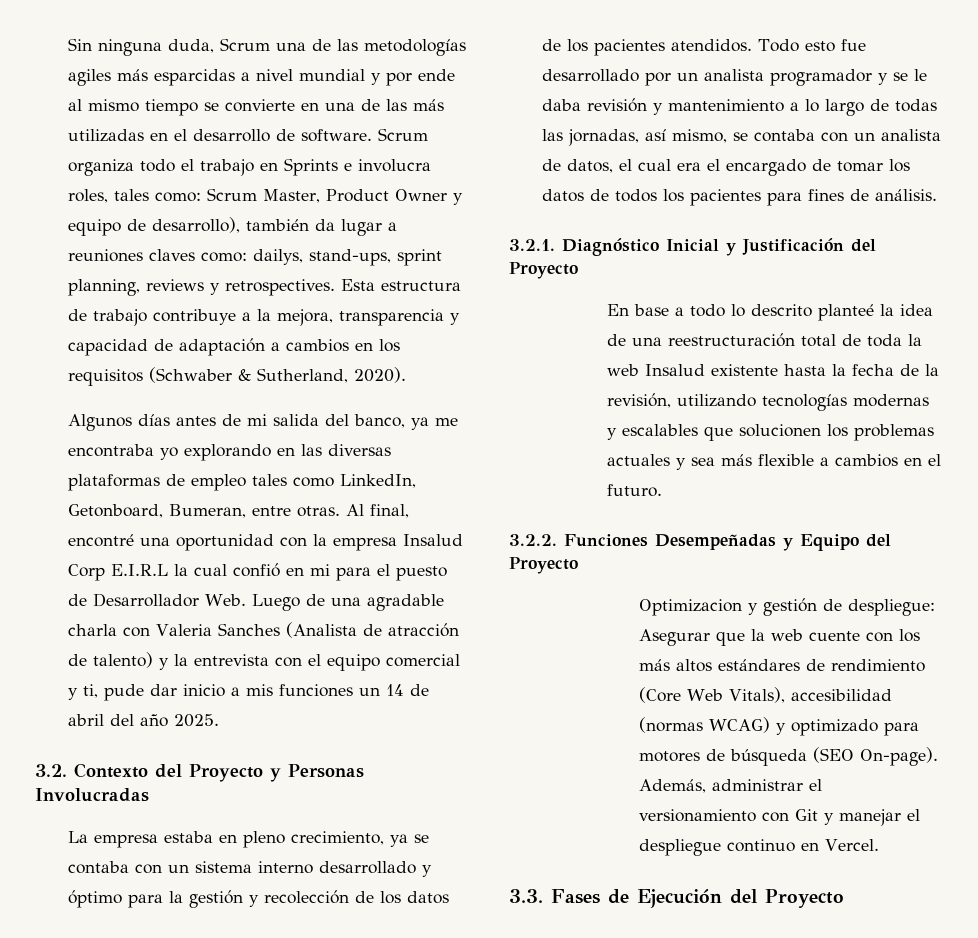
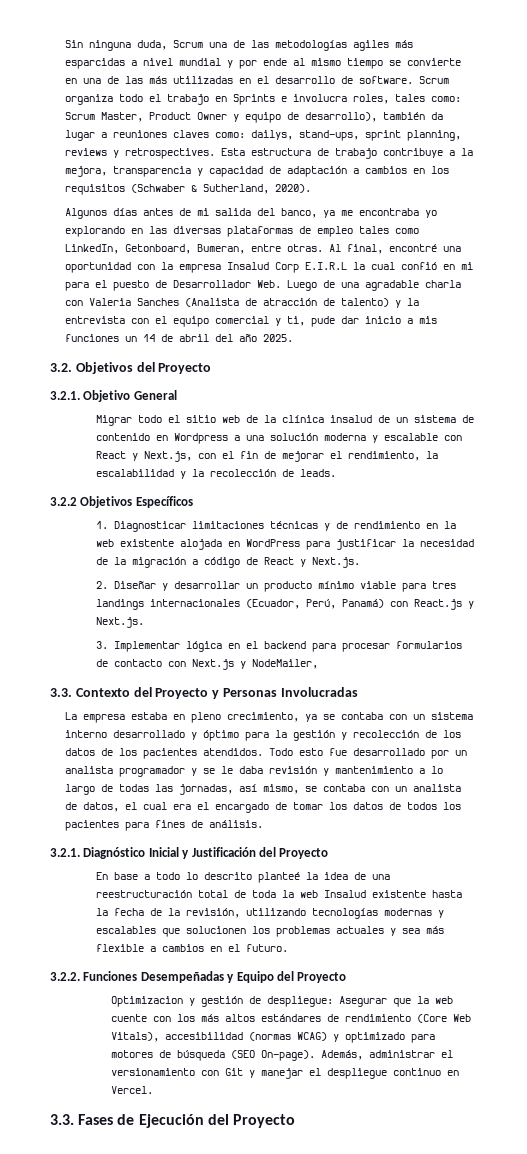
(67, 770) none -> [75,362,212,374] [50,390,177,402] [95,415,474,426] [95,433,462,444] [95,451,438,462] [95,469,336,479] [50,496,193,508] [95,521,456,532] [95,539,474,550] [95,557,360,568] [95,581,456,592] [95,599,474,610] [95,617,144,628] [95,641,462,652] [95,659,318,670] [50,688,72,697] Objetivos del Proyecto // 3.2.1. Objetivo General // Migrar todo el sitio web de la clínica insalud de un sistema de contenido en Wordpress a una solución moderna y escalable con React y Next.js, con el fin de mejorar el rendimiento, la escalabilidad y la recolección de leads. // 3.2.2 Objetivos Específicos // 1. Diagnosticar limitaciones técnicas y de rendimiento en la web existente alojada en WordPress para justificar la necesidad de la migración a código de React y Next.js. // 2. Diseñar y desarrollar un producto mínimo viable para tres landings internacionales (Ecuador, Perú, Panamá) con React.js y Next.js. // 3. Implementar lógica en el backend para procesar formularios de contacto con Next.js y NodeMailer, // 3.3.

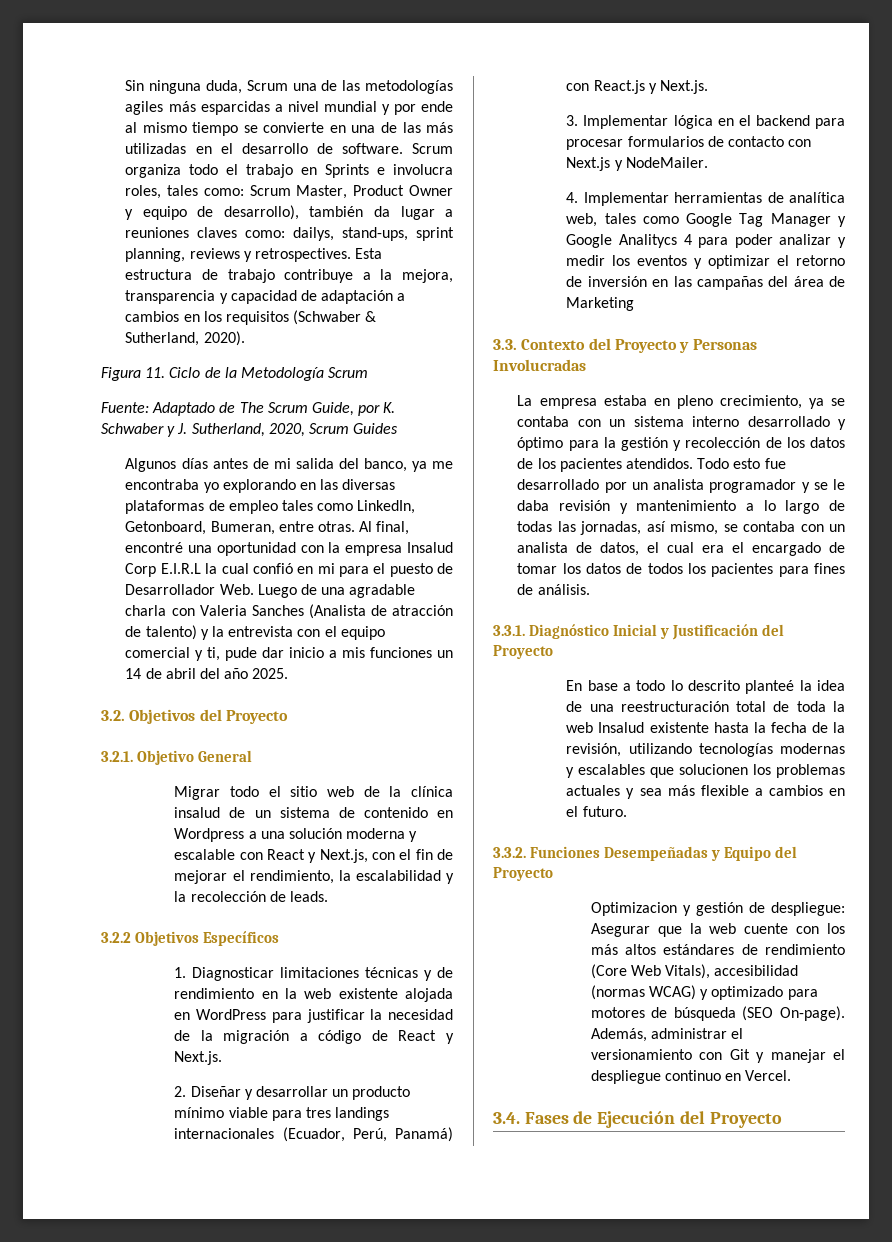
(312, 188) none -> [101,367,369,381] [101,402,396,416] [101,423,399,437] // Figura 11. Ciclo de la Metodología Scrum // Fuente: Adaptado de The Scrum Guide, por K. Schwaber y J. Sutherland, 2020, Scrum Guides
[251,659,318,669] NodeMailer, -> [625,157,708,168] [566,192,845,206] [566,213,846,227] [566,234,846,248] [566,255,845,269] [566,276,845,290] [566,297,635,311] NodeMailer. // 4. Implementar herramientas de analítica web, tales como Google Tag Manager y Google Analitycs 4 para poder analizar y medir los eventos y optimizar el retorno de inversión en las campañas del área de Marketing
[50,848,80,857] 3.2.1. -> [493,625,525,636] 3.3.1.
[50,972,80,981] 3.2.2. -> [493,847,526,858] 3.3.2.
[50,1114,74,1125] 3.3. -> [493,1112,520,1124] 3.4.

